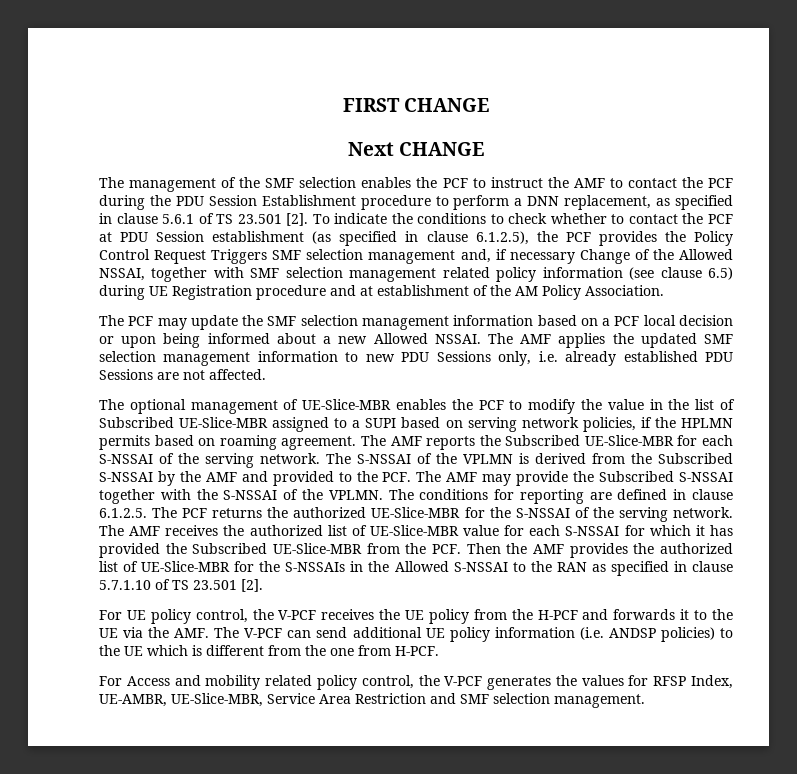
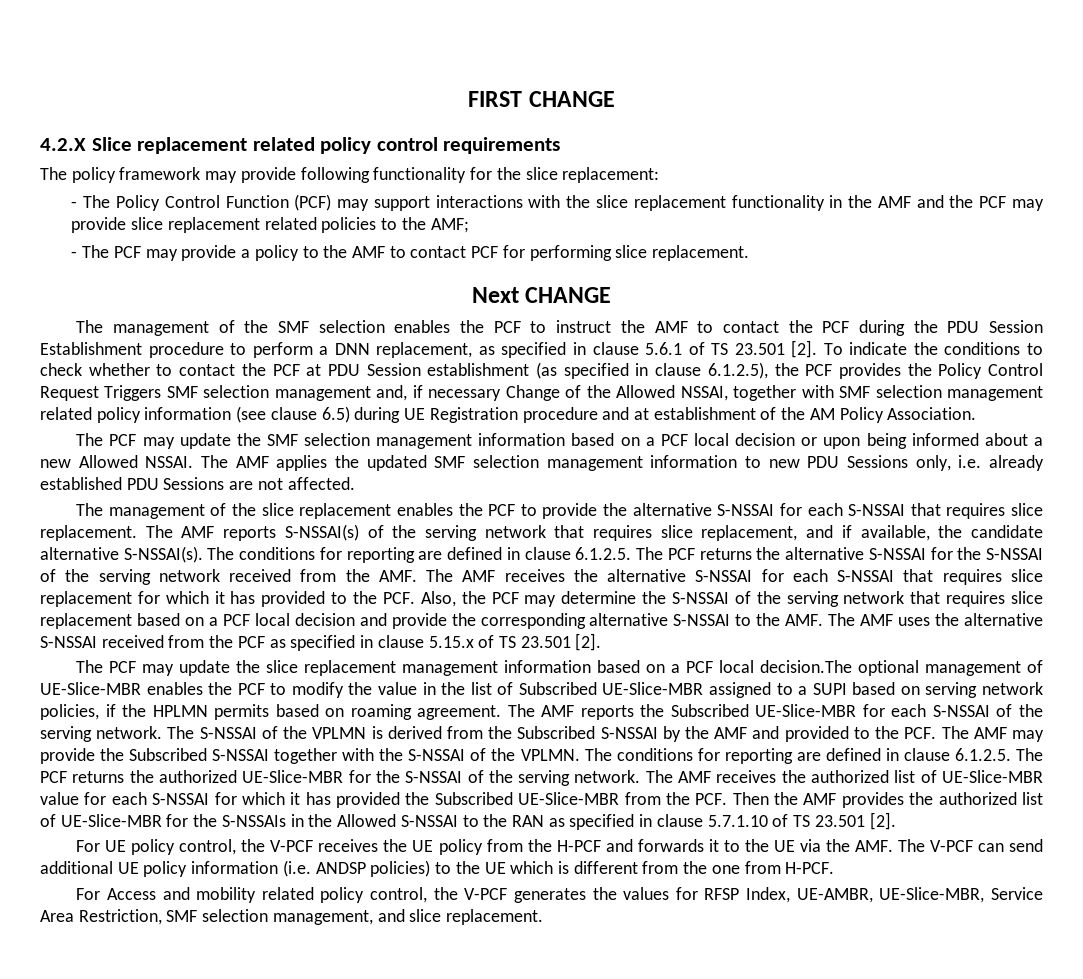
(490, 105) none -> [40,137,561,154] [40,167,660,183] [71,194,1044,211] [71,217,469,233] [71,245,750,261] // 4.2.X Slice replacement related policy control requirements // The policy framework may provide following functionality for the slice replacement: // - The Policy Control Function (PCF) may support interactions with the slice replacement functionality in the AMF and the PCF may provide slice replacement related policies to the AMF; // - The PCF may provide a policy to the AMF to contact PCF for performing slice replacement.
(124, 404) none -> [108,503,1044,519] [40,524,1044,541] [40,546,1043,563] [40,569,1044,585] [40,591,1044,607] [40,613,1044,629] [40,633,602,651] [76,660,853,676] management of the slice replacement enables the PCF to provide the alternative S-NSSAI for each S-NSSAI that requires slice replacement. The AMF reports S-NSSAI(s) of the serving network that requires slice replacement, and if available, the candidate alternative S-NSSAI(s). The conditions for reporting are defined in clause 6.1.2.5. The PCF returns the alternative S-NSSAI for the S-NSSAI of the serving network received from the AMF. The AMF receives the alternative S-NSSAI for each S-NSSAI that requires slice replacement for which it has provided to the PCF. Also, the PCF may determine the S-NSSAI of the serving network that requires slice replacement based on a PCF local decision and provide the corresponding alternative S-NSSAI to the AMF. The AMF uses the alternative S-NSSAI received from the PCF as specified in clause 5.15.x of TS 23.501 [2]. // The PCF may update the slice replacement management information based on a PCF local decision.The
[355,693,645,708] Restriction and SMF selection management. -> [78,909,544,925] Restriction, SMF selection management, and slice replacement.

